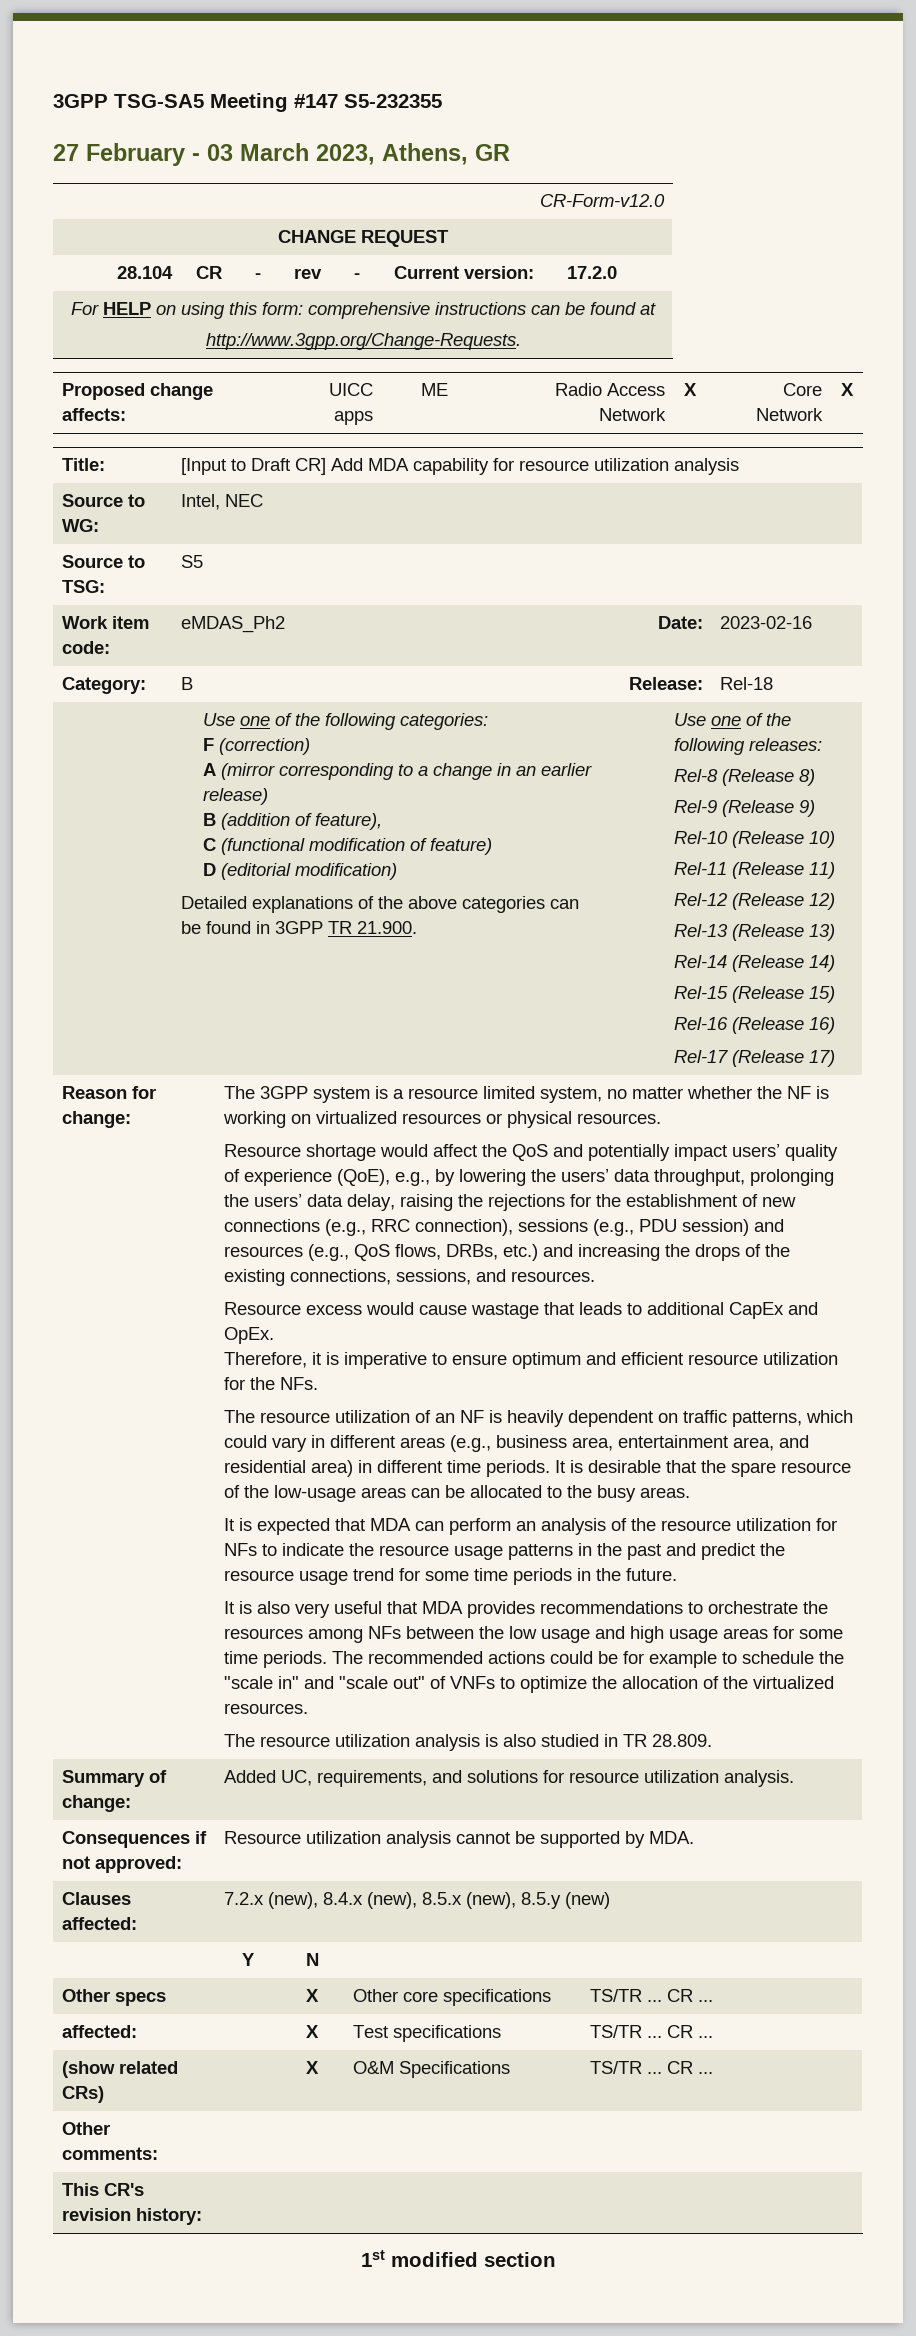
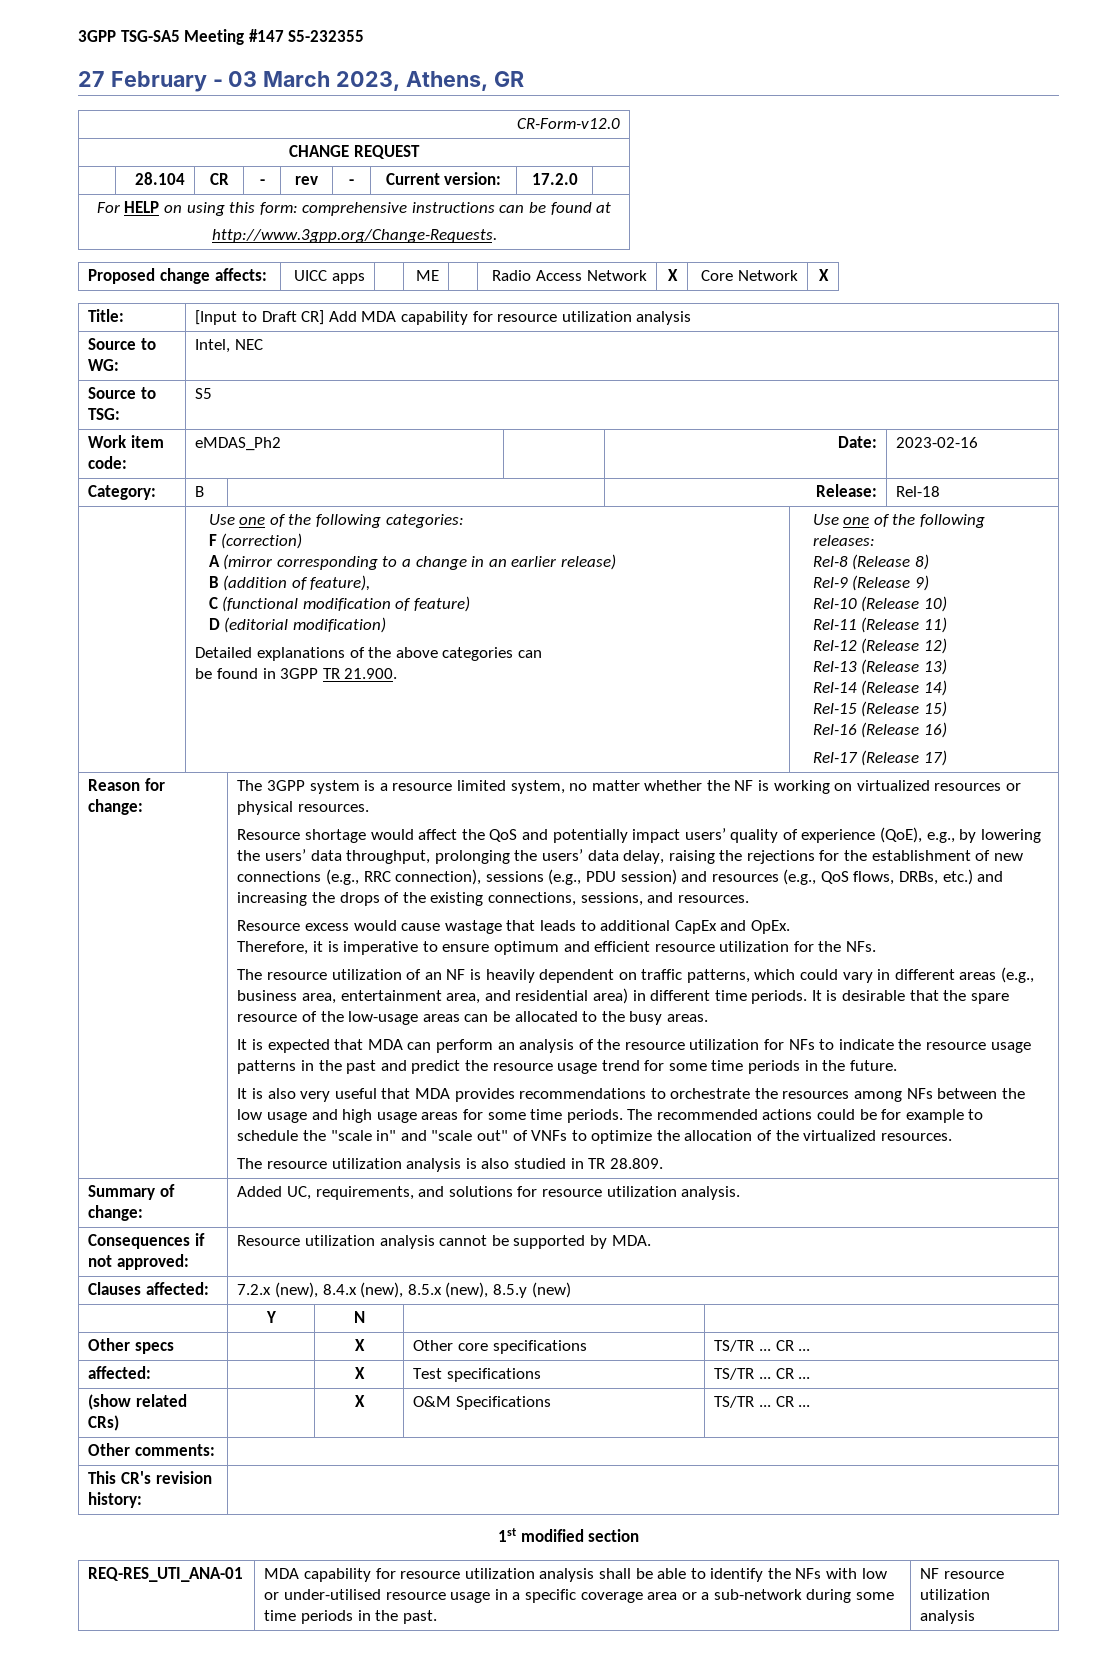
(556, 2259) none -> [88,1567,244,1582] [264,1568,887,1582] [264,1589,895,1603] [264,1610,437,1624] [920,1568,1004,1579] [920,1589,991,1600] [920,1610,976,1624] // REQ-RES_UTI_ANA-01 | MDA capability for resource utilization analysis shall be able to identify the NFs with low or under-utilised resource usage in a specific coverage area or a sub-network during some time periods in the past. | NF resource utilization analysis

